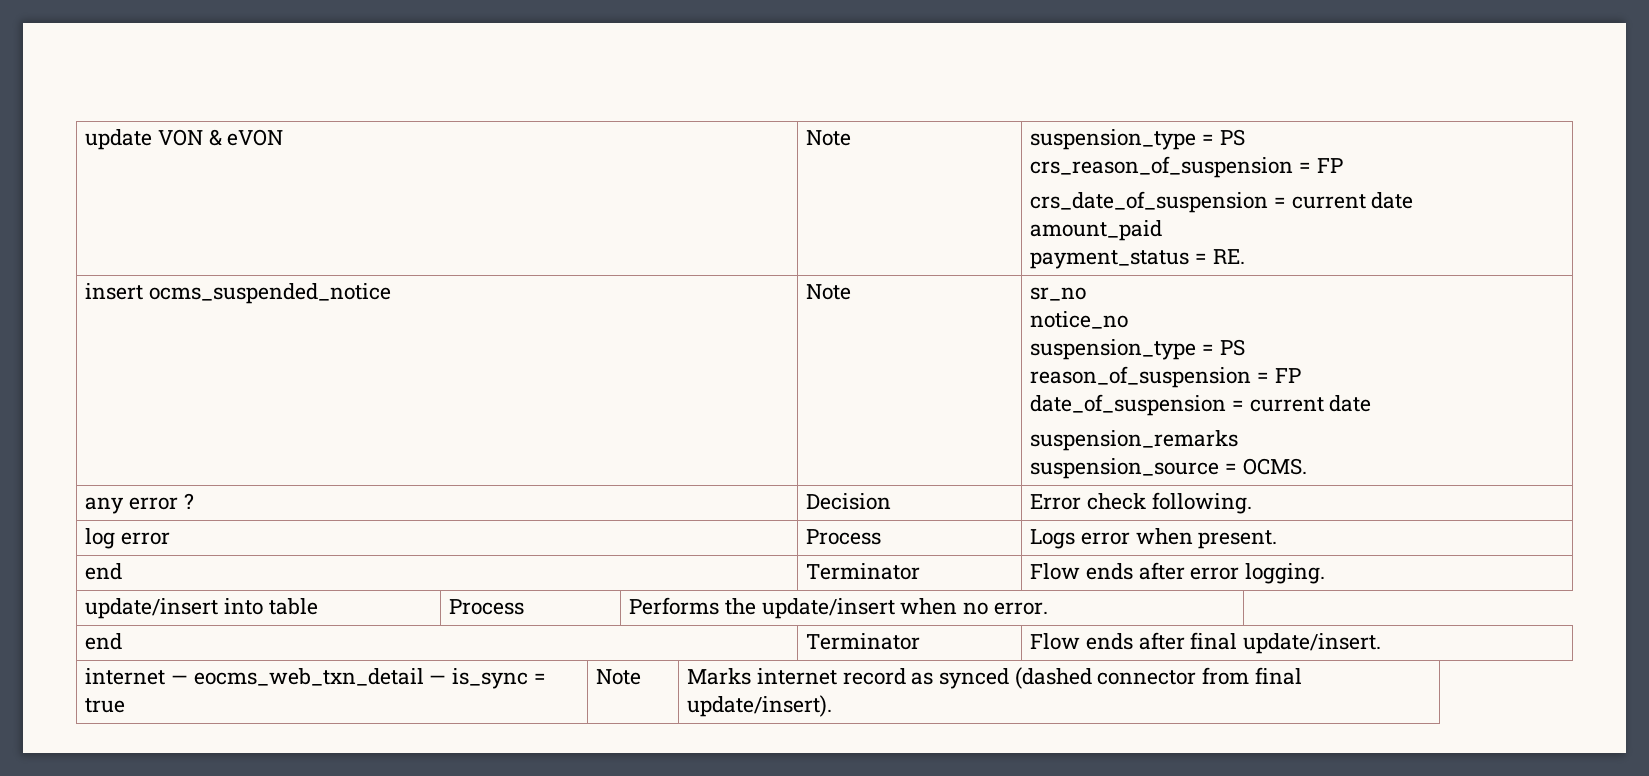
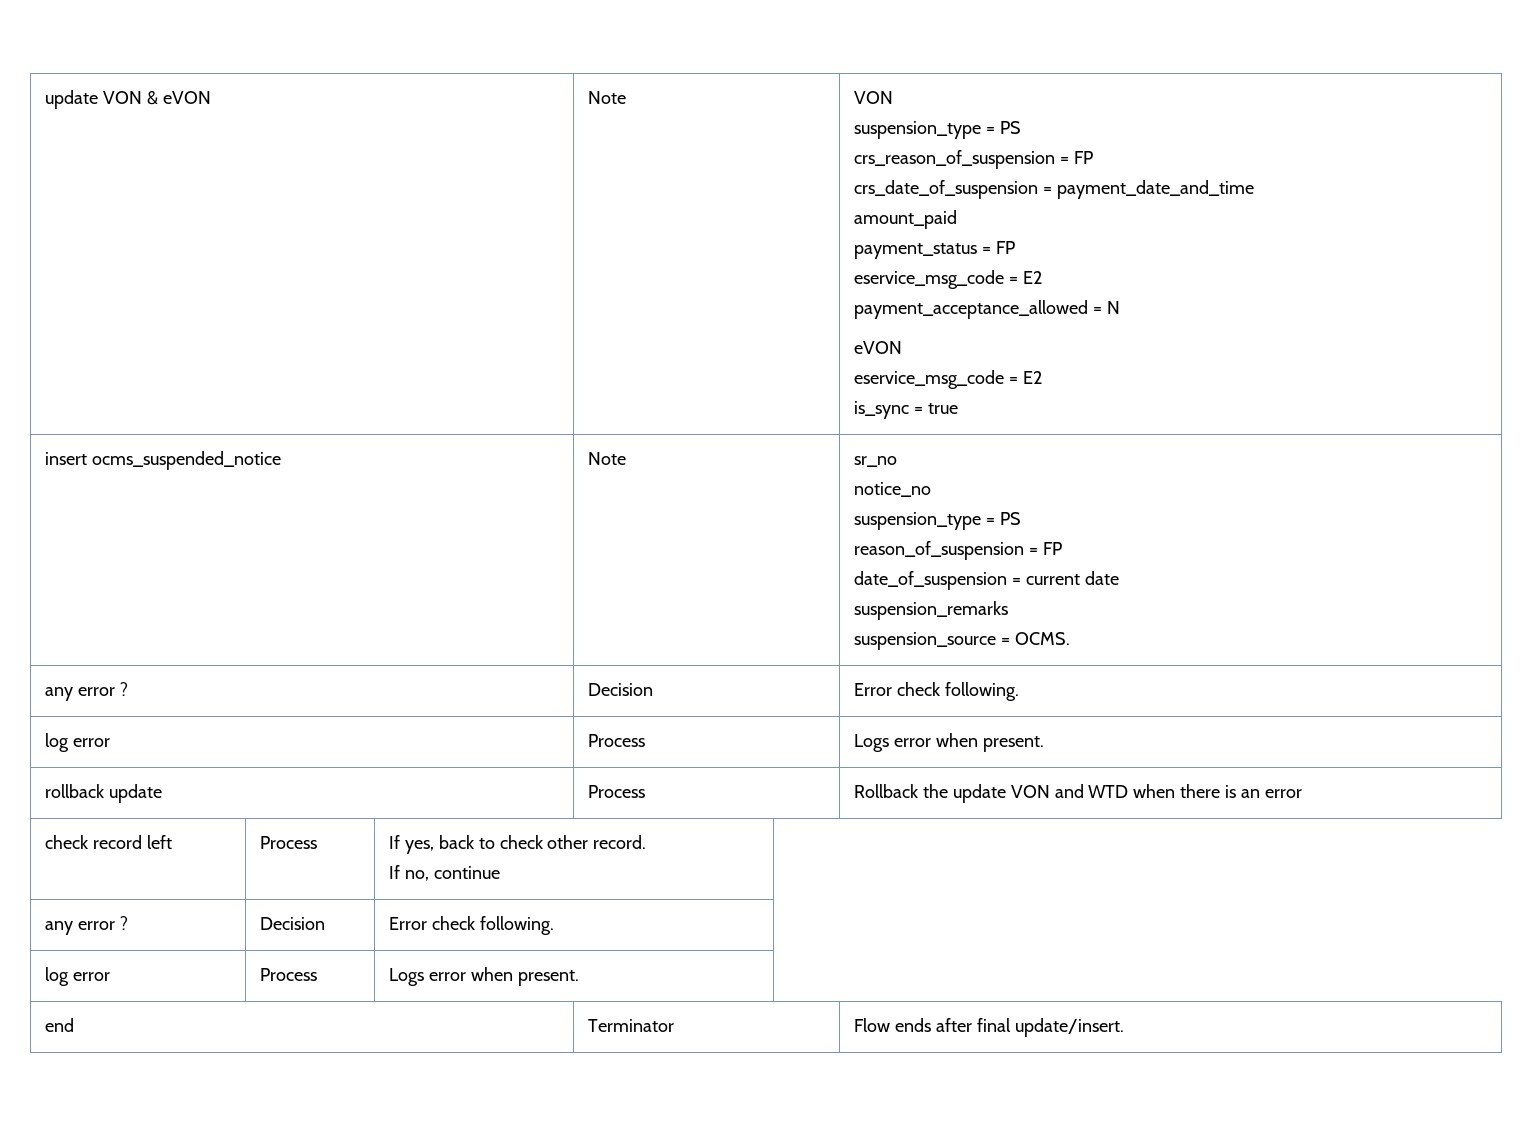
(852, 138) none -> [854,91,894,104] VON //
[1291,192,1414,209] current date -> [1056,180,1254,199] payment_date_and_time
[1212,249,1245,264] RE. -> [995,241,1015,254] [854,270,1042,289] [854,300,1120,319] [854,341,903,354] [854,370,1042,389] [854,401,958,419] FP // eservice_msg_code = E2 // payment_acceptance_allowed = N // eVON // eservice_msg_code = E2 // is_sync = true
[85,563,123,580] [806,563,921,580] [1030,562,1326,584] [85,598,318,619] [449,599,525,615] [629,597,1048,619] end | Terminator | Flow ends after error logging. // update/insert into table | Process | Performs the update/insert when no error. -> [45,784,163,803] [588,785,646,798] [854,784,1302,803] [45,835,172,849] [260,836,318,849] [389,835,647,854] [389,865,500,881] [45,916,128,935] [260,917,326,930] [389,916,554,935] [45,967,111,986] [260,968,318,981] [389,967,579,986] rollback update | Process | Rollback the update VON and WTD when there is an error // check record left | Process | If yes, back to check other record. // If no, continue // any error ? | Decision | Error check following. // log error | Process | Logs error when present.
[85,668,546,689] [85,698,126,713] [596,669,642,685] [687,667,1302,689] [687,695,833,717] // internet — eocms_web_txn_detail — is_sync = true | Note | Marks internet record as synced (dashed connector from final update/insert). -> (1124, 1027) none

